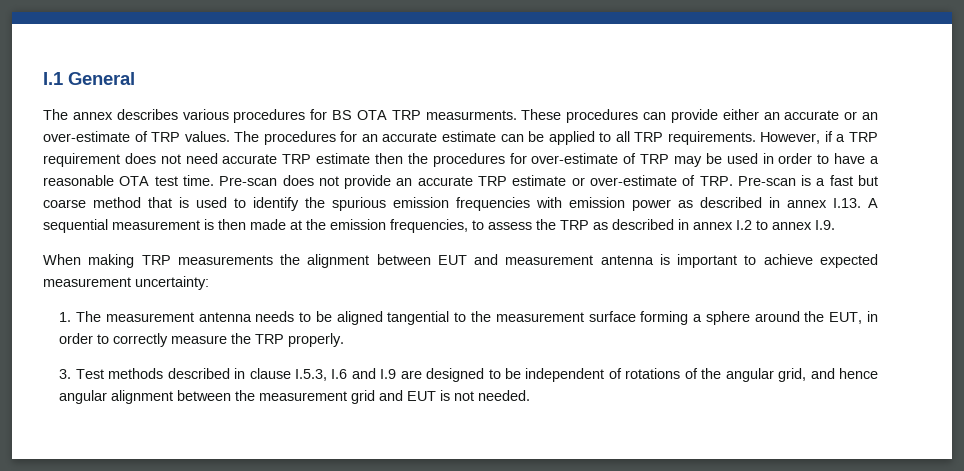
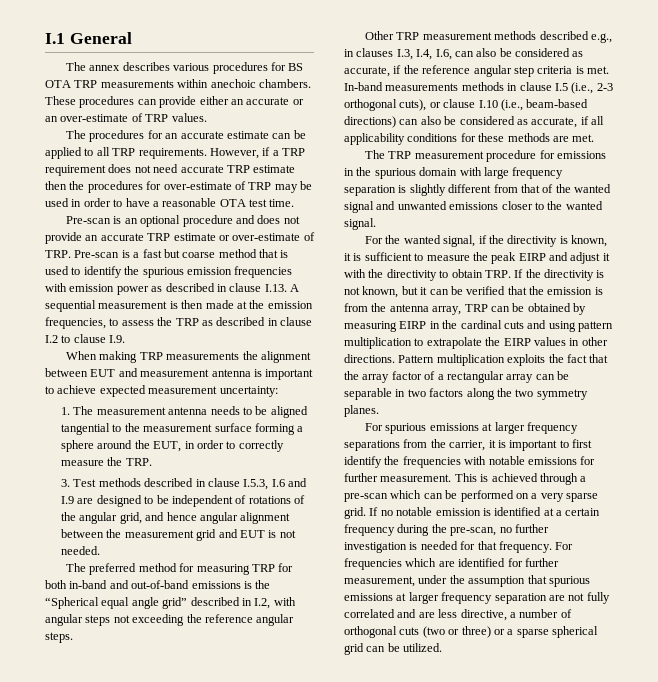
[425,110,517,120] measurments. -> [100,79,311,88] measurements within anechoic chambers.
(230, 136) none -> (207, 117) //
[219,176,278,186] Pre-scan -> [66,215,255,227] // Pre-scan is an optional procedure and
[787,200,827,208] annex -> [229,283,262,292] clause
[693,222,733,230] annex -> [280,317,312,326] clause
[772,222,812,230] annex -> [73,334,106,343] clause
[255,333,345,347] TRP properly. -> [125,458,152,466] TRP.
(531, 395) none -> [66,563,294,575] [45,580,271,589] [45,597,296,609] [45,614,295,626] [45,632,73,643] [365,31,612,43] [344,48,584,60] [344,65,609,77] [344,82,613,94] [344,99,589,111] [344,116,604,128] [344,133,595,145] [365,150,606,162] [344,167,564,179] [344,184,611,196] [344,201,603,213] [344,218,376,230] [365,235,608,247] [344,252,610,264] [344,269,605,281] [344,286,603,298] [344,303,586,315] [344,320,613,332] [344,337,608,349] [344,354,609,366] [344,371,569,383] [344,388,588,400] [344,405,379,417] [365,422,578,434] [344,439,592,451] [344,456,596,468] [344,473,587,485] [344,490,598,502] [344,507,601,519] [344,524,549,536] [344,541,574,553] [344,558,559,570] [344,575,590,587] [344,592,610,604] [344,609,572,621] [344,626,598,638] [344,643,443,655] // The preferred method for measuring TRP for both in-band and out-of-band emissions is the “Spherical equal angle grid” described in I.2, with angular steps not exceeding the reference angular steps. // Other TRP measurement methods described e.g., in clauses I.3, I.4, I.6, can also be considered as accurate, if the reference angular step criteria is met. In-band measurements methods in clause I.5 (i.e., 2-3 orthogonal cuts), or clause I.10 (i.e., beam-based directions) can also be considered as accurate, if all applicability conditions for these methods are met. // The TRP measurement procedure for emissions in the spurious domain with large frequency separation is slightly different from that of the wanted signal and unwanted emissions closer to the wanted signal. // For the wanted signal, if the directivity is known, it is sufficient to measure the peak EIRP and adjust it with the directivity to obtain TRP. If the directivity is not known, but it can be verified that the emission is from the antenna array, TRP can be obtained by measuring EIRP in the cardinal cuts and using pattern multiplication to extrapolate the EIRP values in other directions. Pattern multiplication exploits the fact that the array factor of a rectangular array can be separable in two factors along the two symmetry planes. // For spurious emissions at larger frequency separations from the carrier, it is important to first identify the frequencies with notable emissions for further measurement. This is achieved through a pre-scan which can be performed on a very sparse grid. If no notable emission is identified at a certain frequency during the pre-scan, no further investigation is needed for that frequency. For frequencies which are identified for further measurement, under the assumption that spurious emissions at larger frequency separation are not fully correlated and are less directive, a number of orthogonal cuts (two or three) or a sparse spherical grid can be utilized.

